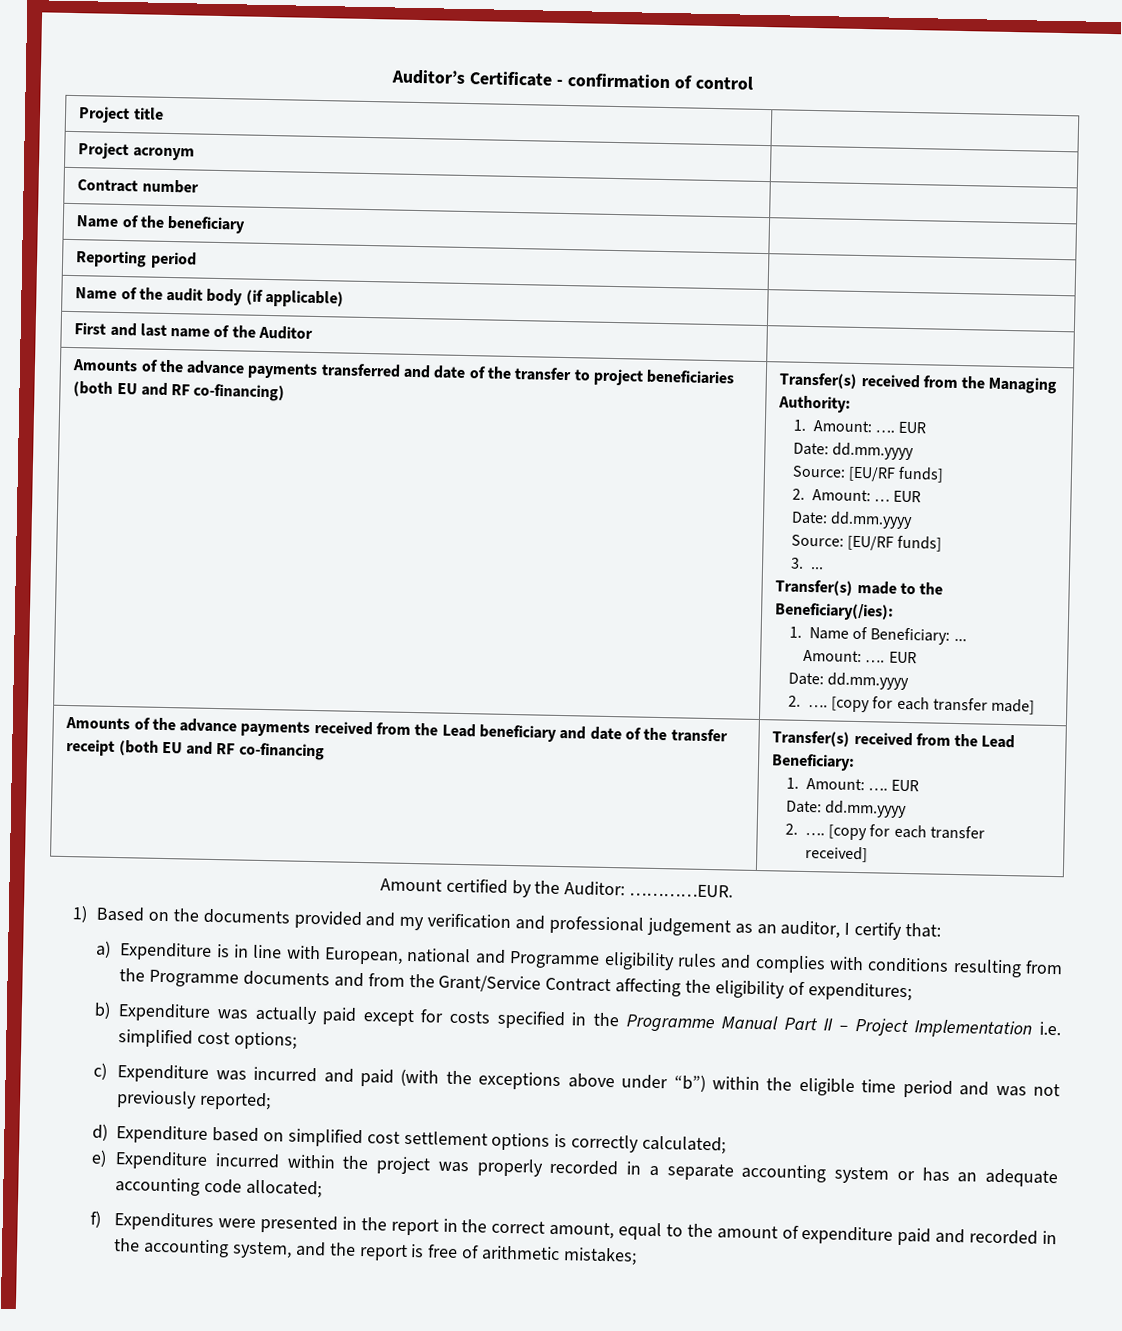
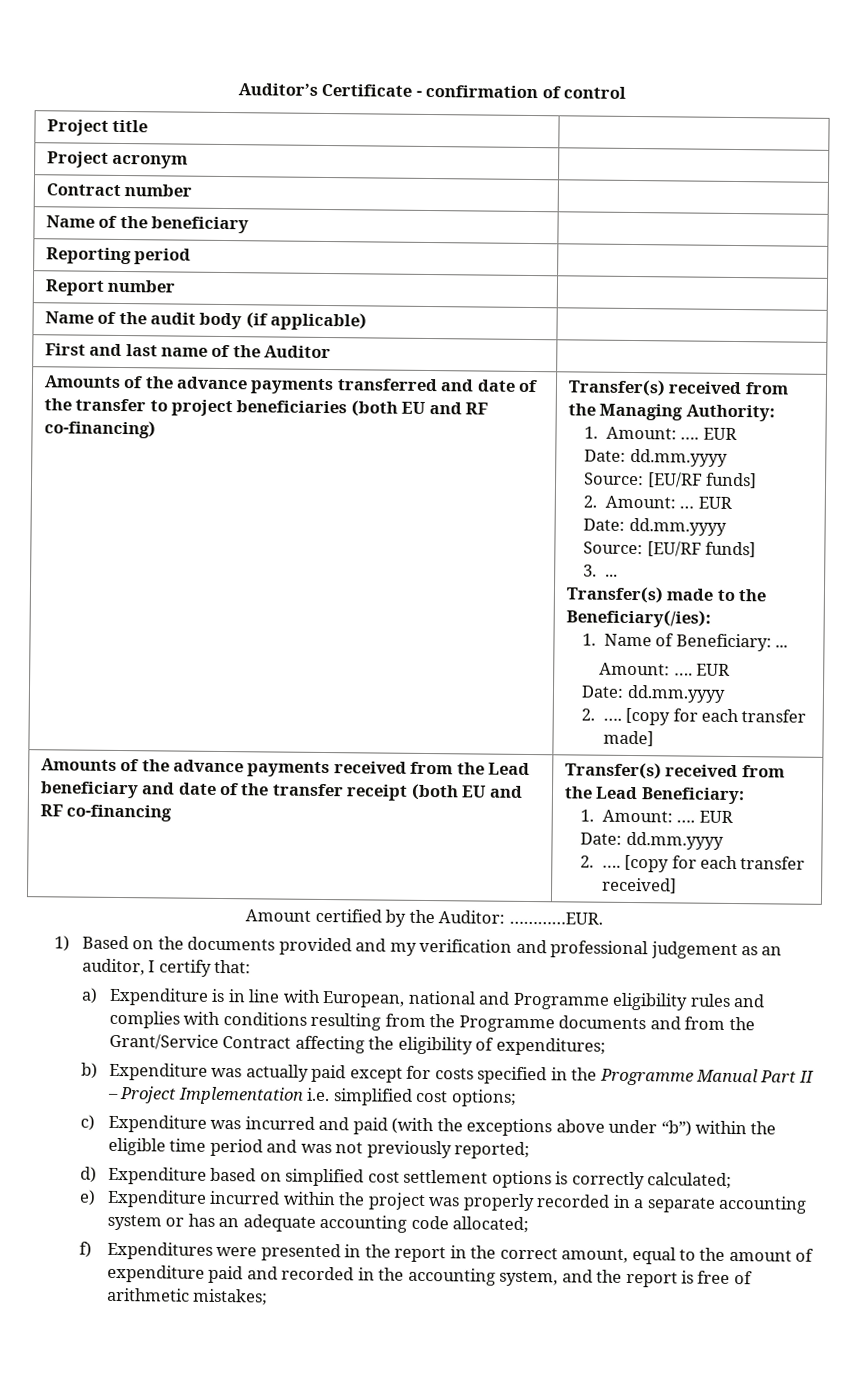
(197, 260) none -> [44,279,176,296] // Report number |

